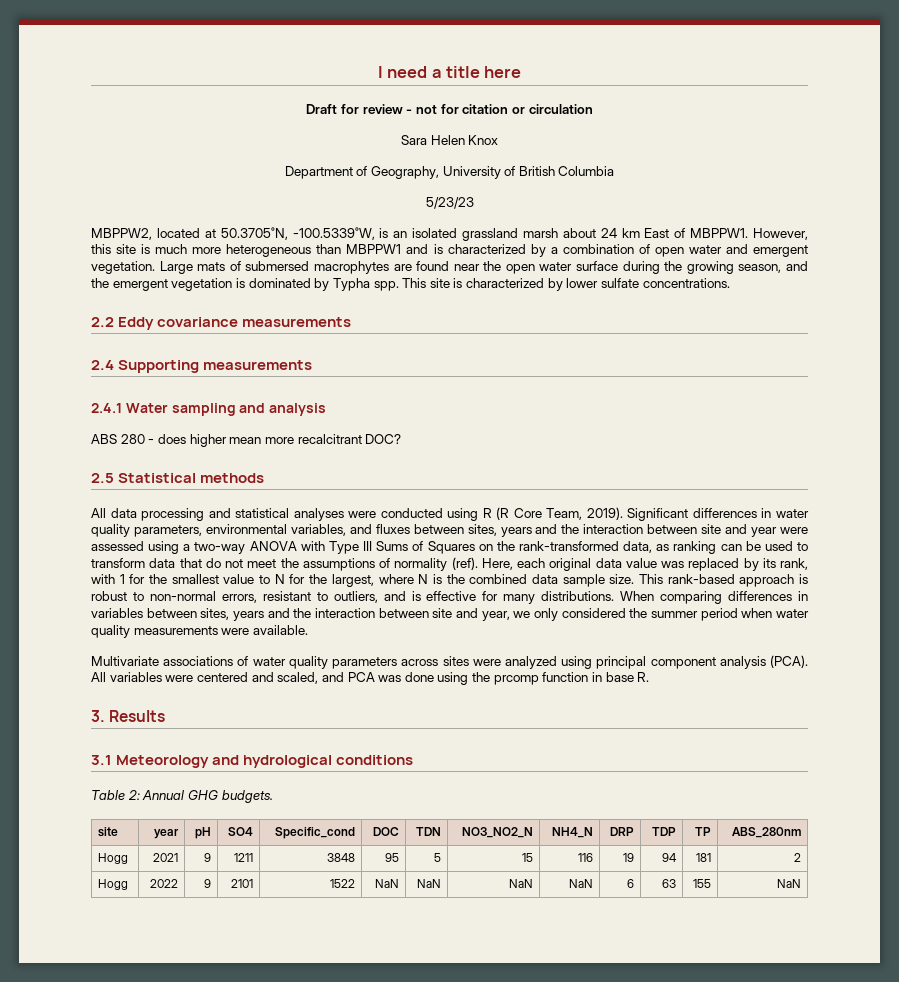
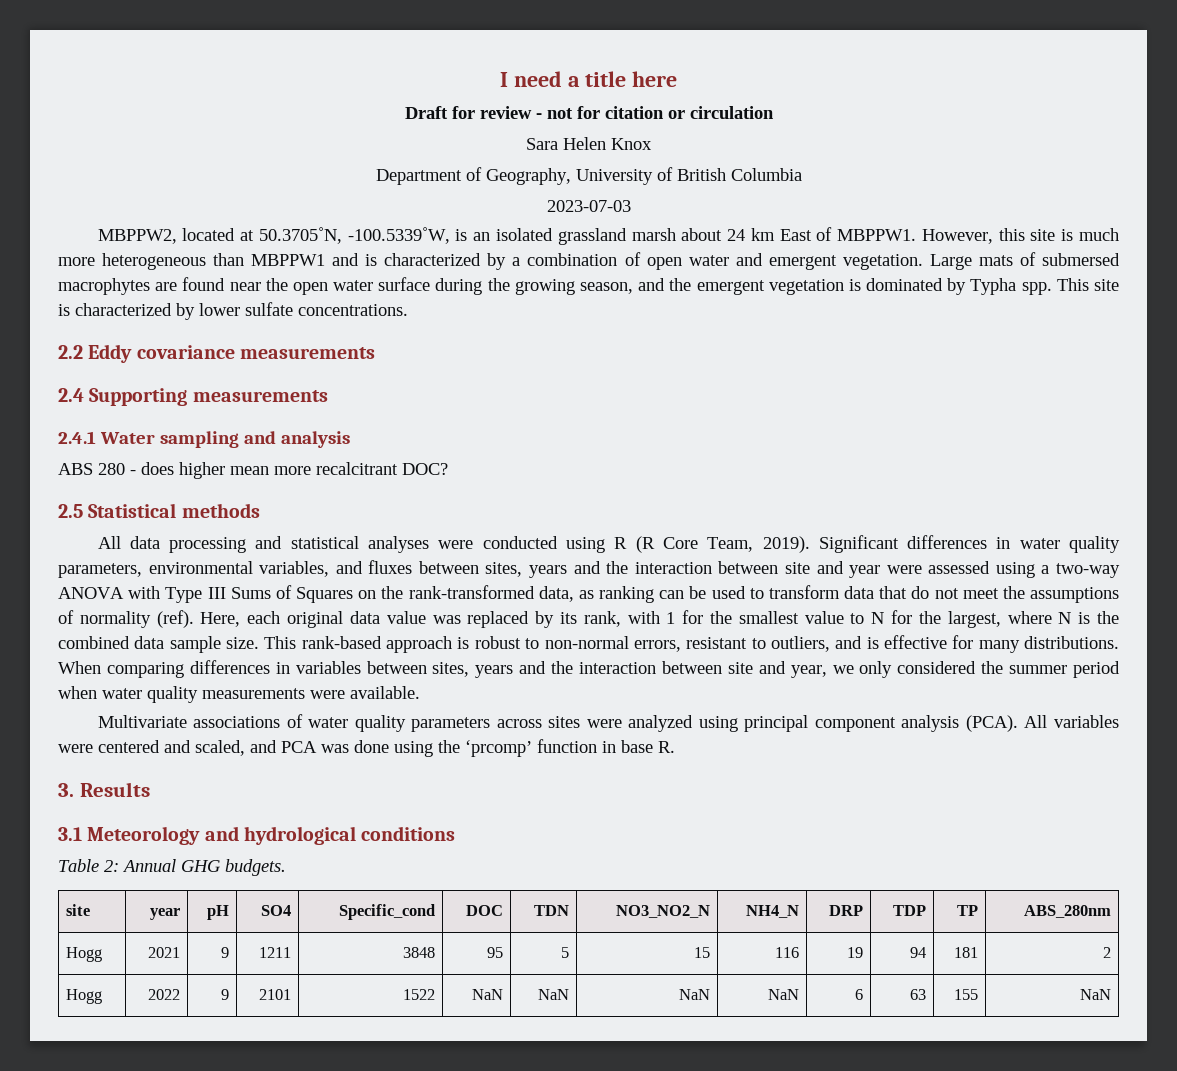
[425,197,474,209] 5/23/23 -> [546,200,631,212] 2023-07-03
[493,675,539,685] prcomp -> [465,740,532,757] ‘prcomp’

